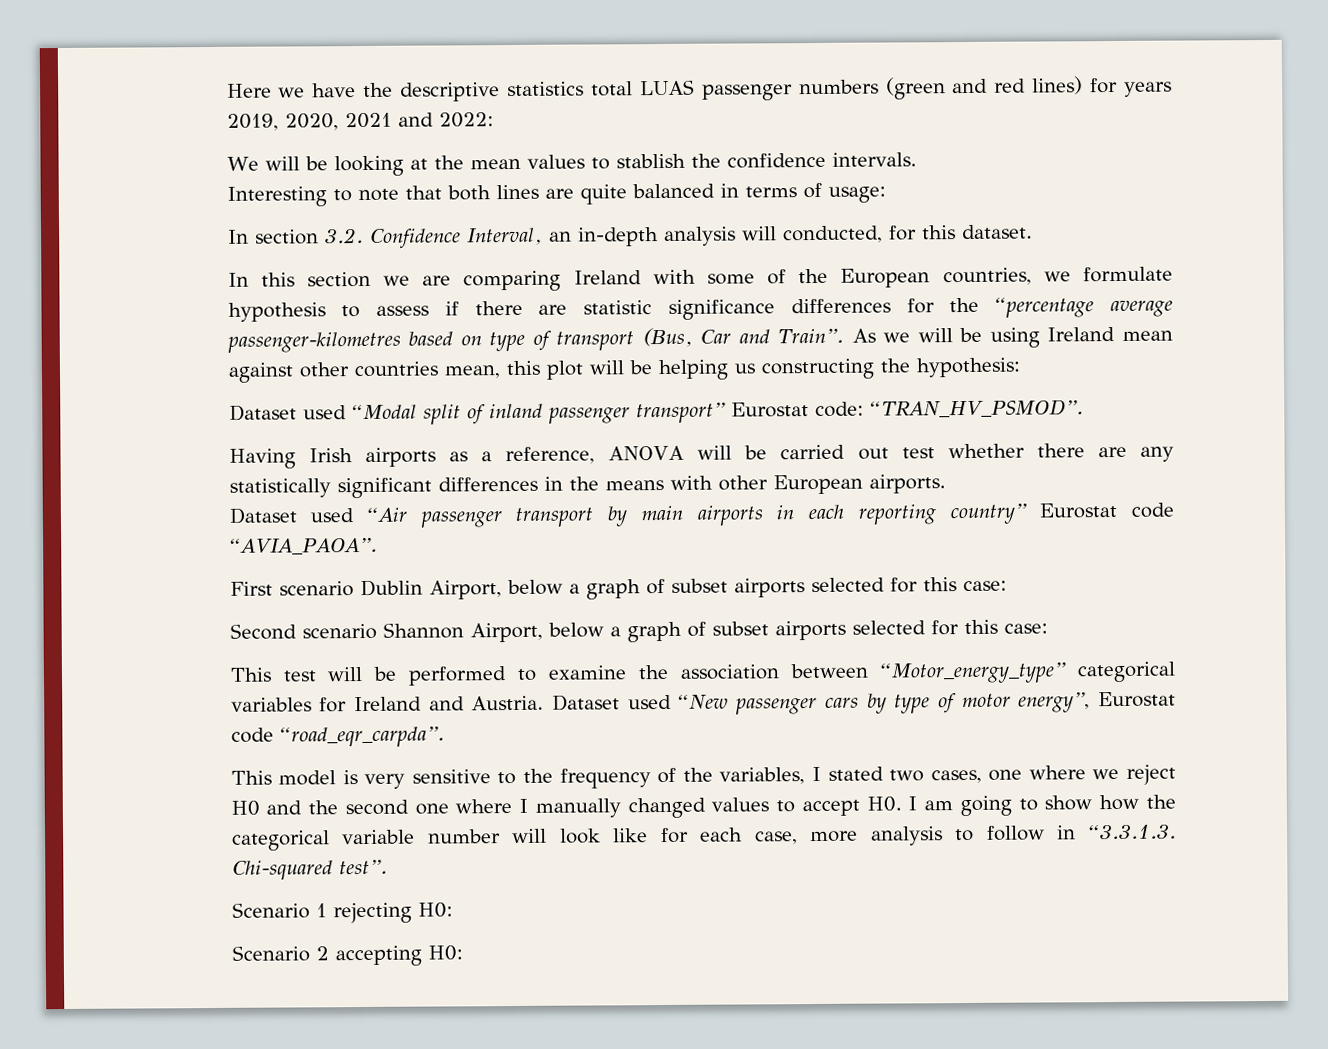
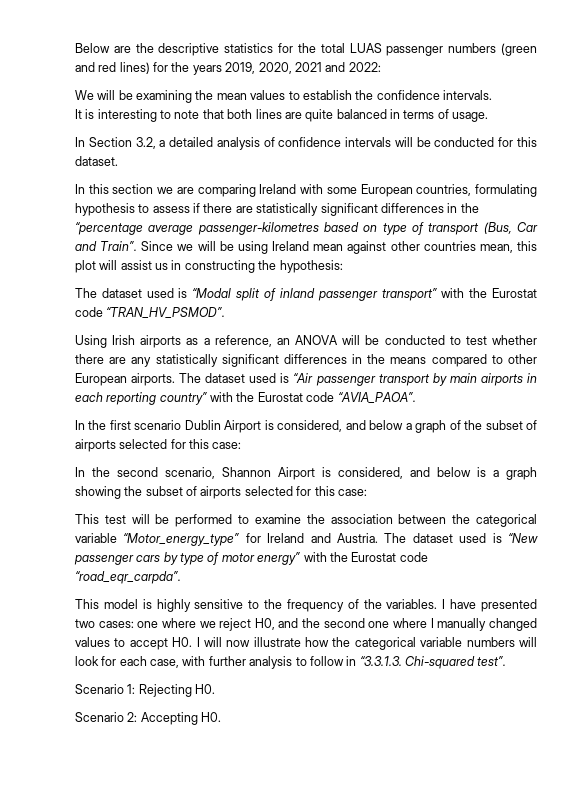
[226,83,357,98] Here we have -> [74,43,131,53] Below are
(585, 89) none -> [278,43,316,53] for the
(1119, 85) none -> [171,62,190,72] the
[333,155,428,177] looking at -> [136,90,193,103] examining
[615,153,686,169] stablish -> [302,90,352,100] establish
[226,186,327,207] Interesting -> [74,109,157,122] It is interesting
[827,186,886,203] [227,225,883,249] usage: // In section 3.2. Confidence Interval, an in-depth analysis will conducted, -> [452,112,489,122] [74,137,495,150] usage. // In Section 3.2, a detailed analysis of confidence intervals will be conducted
[767,266,1173,288] of the European countries, we formulate -> [360,184,537,197] European countries, formulating
[583,298,935,320] statistic significance differences for -> [256,203,458,216] statistically significant differences in
[851,328,876,343] As -> [141,241,174,251] Since
[628,359,755,381] be helping us -> [120,260,182,270] assist us in
[228,404,347,421] Dataset used -> [74,288,188,298] The dataset used is
[730,401,864,418] Eurostat code: -> [441,288,537,298] [74,307,103,317] with the Eurostat code
[228,448,296,469] Having -> [74,335,107,348] Using
(596, 455) none -> [276,338,290,345] an
[780,444,889,460] carried out -> [384,335,461,345] conducted to
[669,475,713,490] with -> [431,354,503,367] compared to
[228,507,355,524] // Dataset used -> [179,373,290,383] The dataset used is
(1028, 514) none -> [210,392,255,402] with the
[229,577,1007,600] [229,621,769,643] First scenario Dublin Airport, below a graph of subset airports selected for this case: // Second scenario Shannon Airport, below a graph of subset -> [74,420,538,433] [74,439,242,452] [74,467,537,480] [74,486,198,499] In the first scenario Dublin Airport is considered, and below a graph of the subset of airports selected for this case: // In the second scenario, Shannon Airport is considered, and below is a graph showing the subset of
[880,661,1176,684] [230,694,672,713] “Motor_energy_type” categorical variables for Ireland and Austria. Dataset used -> [452,514,537,527] [74,533,502,546] the categorical variable “Motor_energy_type” for Ireland and Austria. The dataset used is
[1018,692,1091,713] energy”, -> [257,552,348,565] energy” with the
[364,773,406,789] very -> [156,599,191,612] highly
[719,766,982,785] variables, I stated two cases, -> [386,599,538,612] [74,619,134,628] variables. I have presented two cases:
[230,800,260,816] H0 -> [254,618,275,630] H0,
[924,795,1093,817] am going to show -> [203,637,301,647] will now illustrate
[427,829,501,844] number -> [466,637,515,647] numbers
[613,828,649,843] like -> (99, 661) none
[810,830,859,843] more -> [182,656,246,666] with further
[315,902,453,924] [231,945,463,967] 1 rejecting H0: // Scenario 2 accepting H0: -> [127,684,216,697] [74,712,222,725] 1: Rejecting H0. // Scenario 2: Accepting H0.

